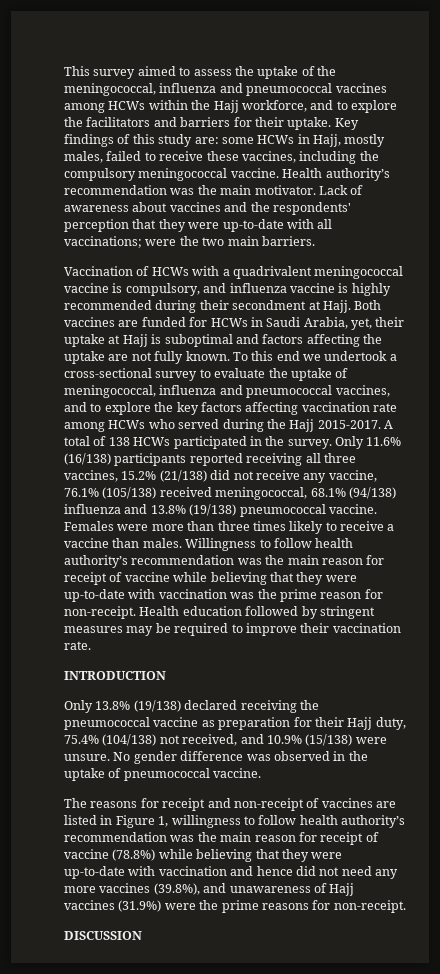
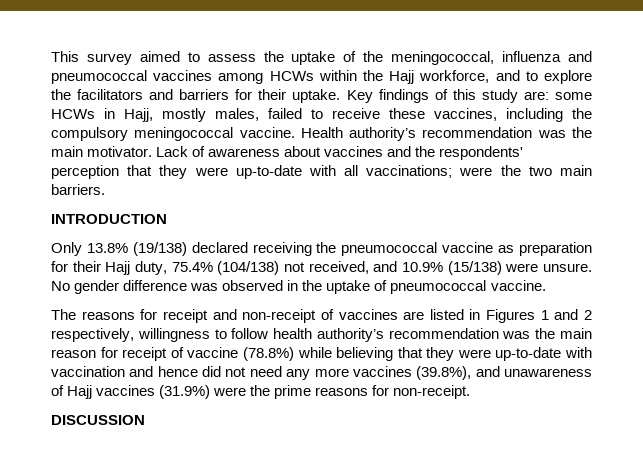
[64,266,404,279] [64,283,391,296] [64,300,382,313] [64,317,405,330] [64,334,382,347] [64,351,397,364] [64,368,349,381] [64,385,390,398] [64,402,397,415] [64,419,393,432] [64,436,402,449] [64,453,356,466] [64,470,377,483] [64,487,396,500] [64,504,377,517] [64,521,395,534] [64,538,354,551] [64,555,385,568] [64,572,357,585] [64,589,383,602] [64,606,375,619] [64,623,401,636] [64,641,91,650] // Vaccination of HCWs with a quadrivalent meningococcal vaccine is compulsory, and influenza vaccine is highly recommended during their secondment at Hajj. Both vaccines are funded for HCWs in Saudi Arabia, yet, their uptake at Hajj is suboptimal and factors affecting the uptake are not fully known. To this end we undertook a cross-sectional survey to evaluate the uptake of meningococcal, influenza and pneumococcal vaccines, and to explore the key factors affecting vaccination rate among HCWs who served during the Hajj 2015-2017. A total of 138 HCWs participated in the survey. Only 11.6% (16/138) participants reported receiving all three vaccines, 15.2% (21/138) did not receive any vaccine, 76.1% (105/138) received meningococcal, 68.1% (94/138) influenza and 13.8% (19/138) pneumococcal vaccine. Females were more than three times likely to receive a vaccine than males. Willingness to follow health authority’s recommendation was the main reason for receipt of vaccine while believing that they were up-to-date with vaccination was the prime reason for non-receipt. Health education followed by stringent measures may be required to improve their vaccination rate. -> (105, 189) none
[115,815,169,828] Figure 1, -> [486,309,593,323] [51,328,134,342] Figures 1 and 2 respectively,

